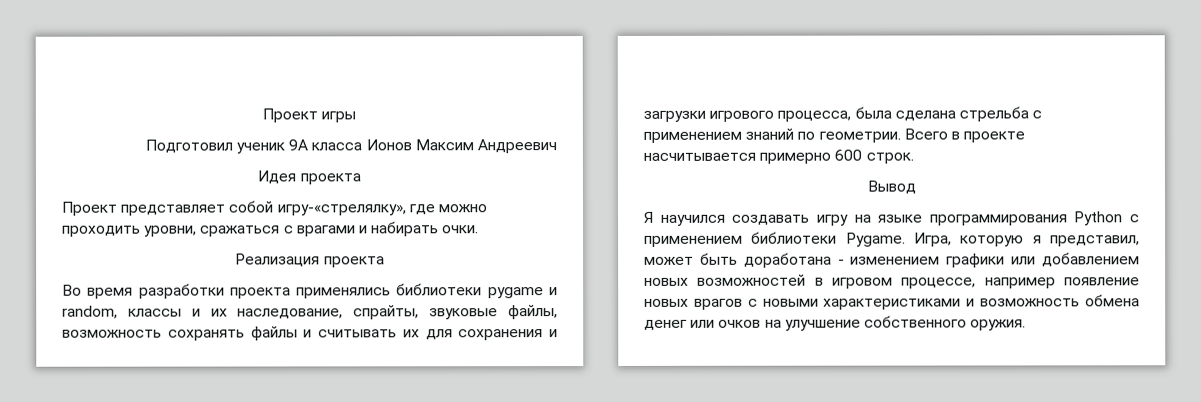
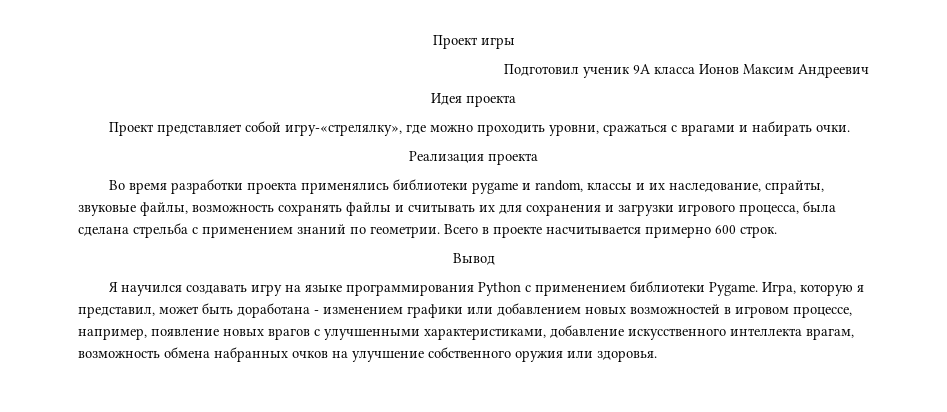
[984,277,1056,289] например -> [78,328,147,340] например,
[762,294,1140,310] [644,319,716,330] новыми характеристиками и возможность обмена денег или -> [324,325,854,340] [78,347,288,362] улучшенными характеристиками, добавление искусственного интеллекта врагам, возможность обмена набранных
[970,319,1027,331] оружия. -> [515,350,657,362] оружия или здоровья.

